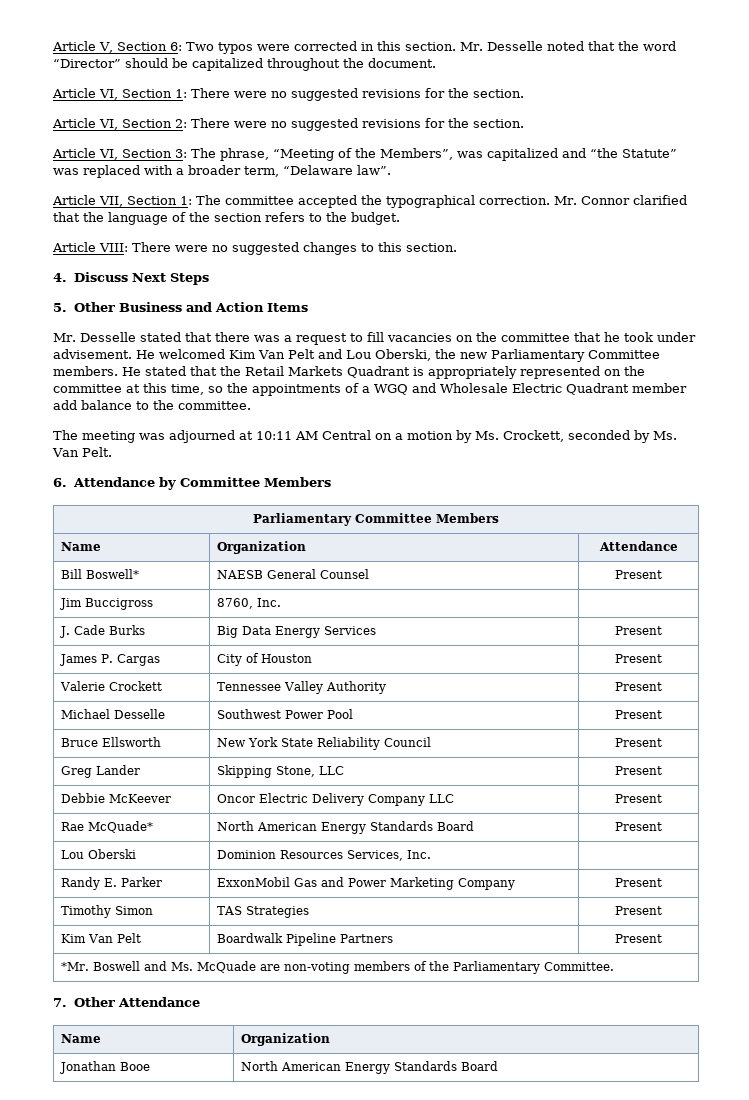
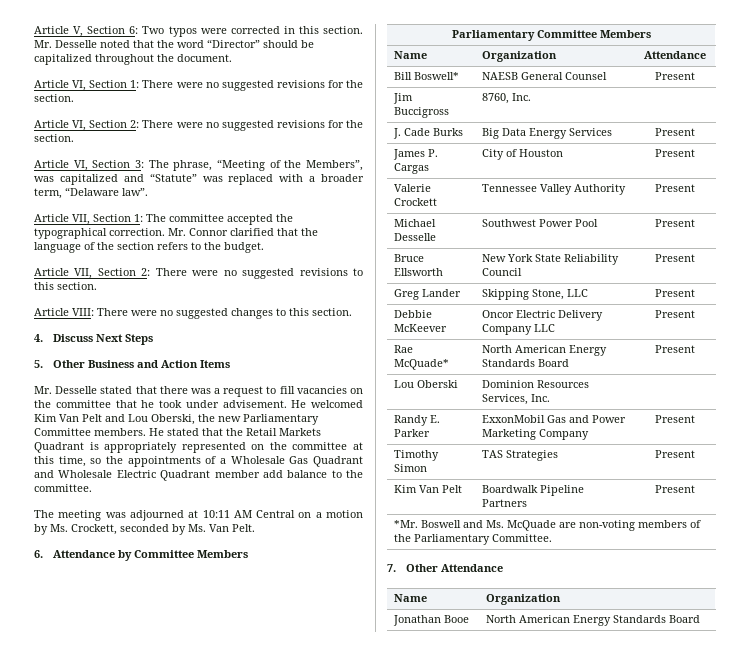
[590,148,677,158] “the Statute” -> [149,173,197,182] “Statute”
(400, 218) none -> [34,268,364,279] [34,282,97,290] // Article VII, Section 2: There were no suggested revisions to this section.
[374,384,408,395] WGQ -> [230,456,363,467] Wholesale Gas Quadrant

